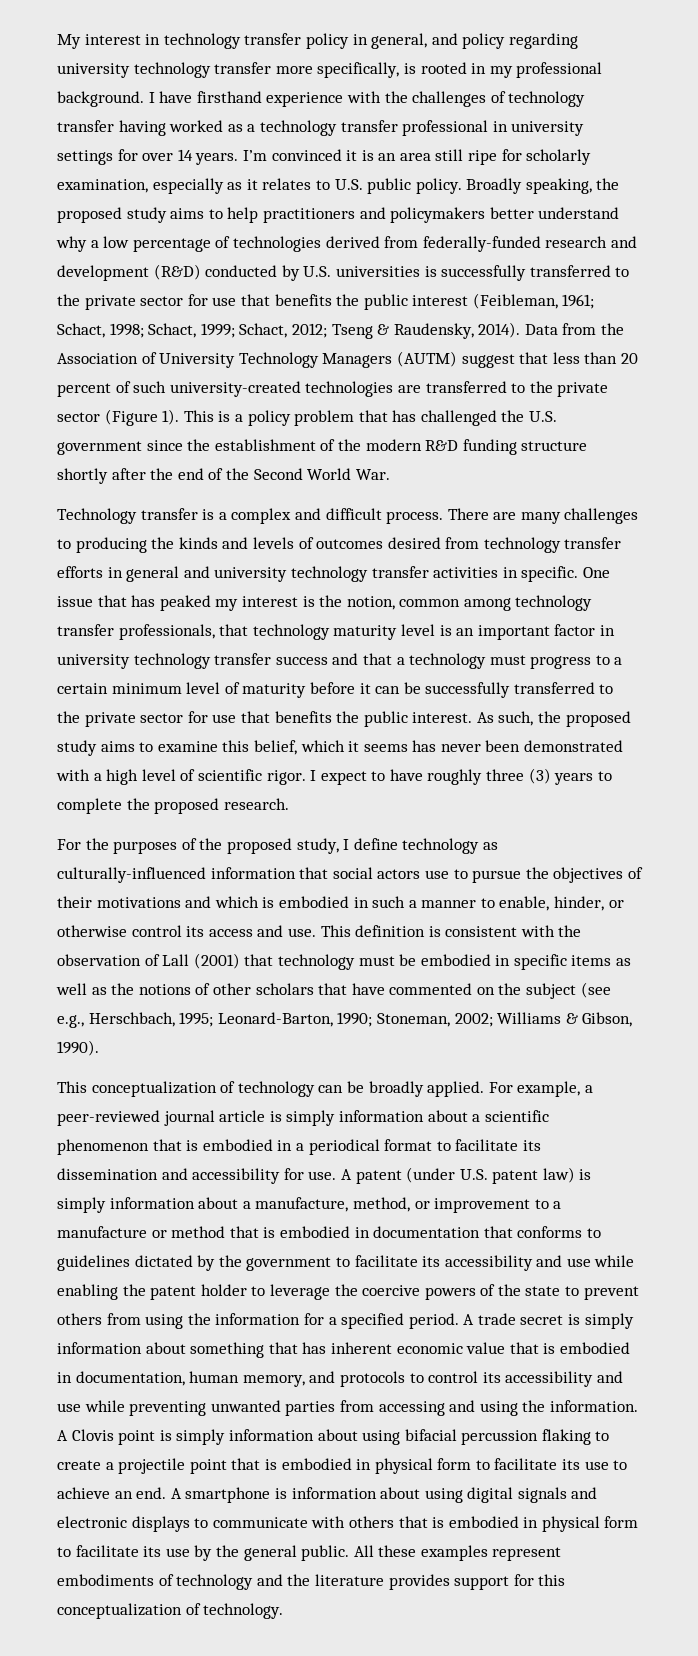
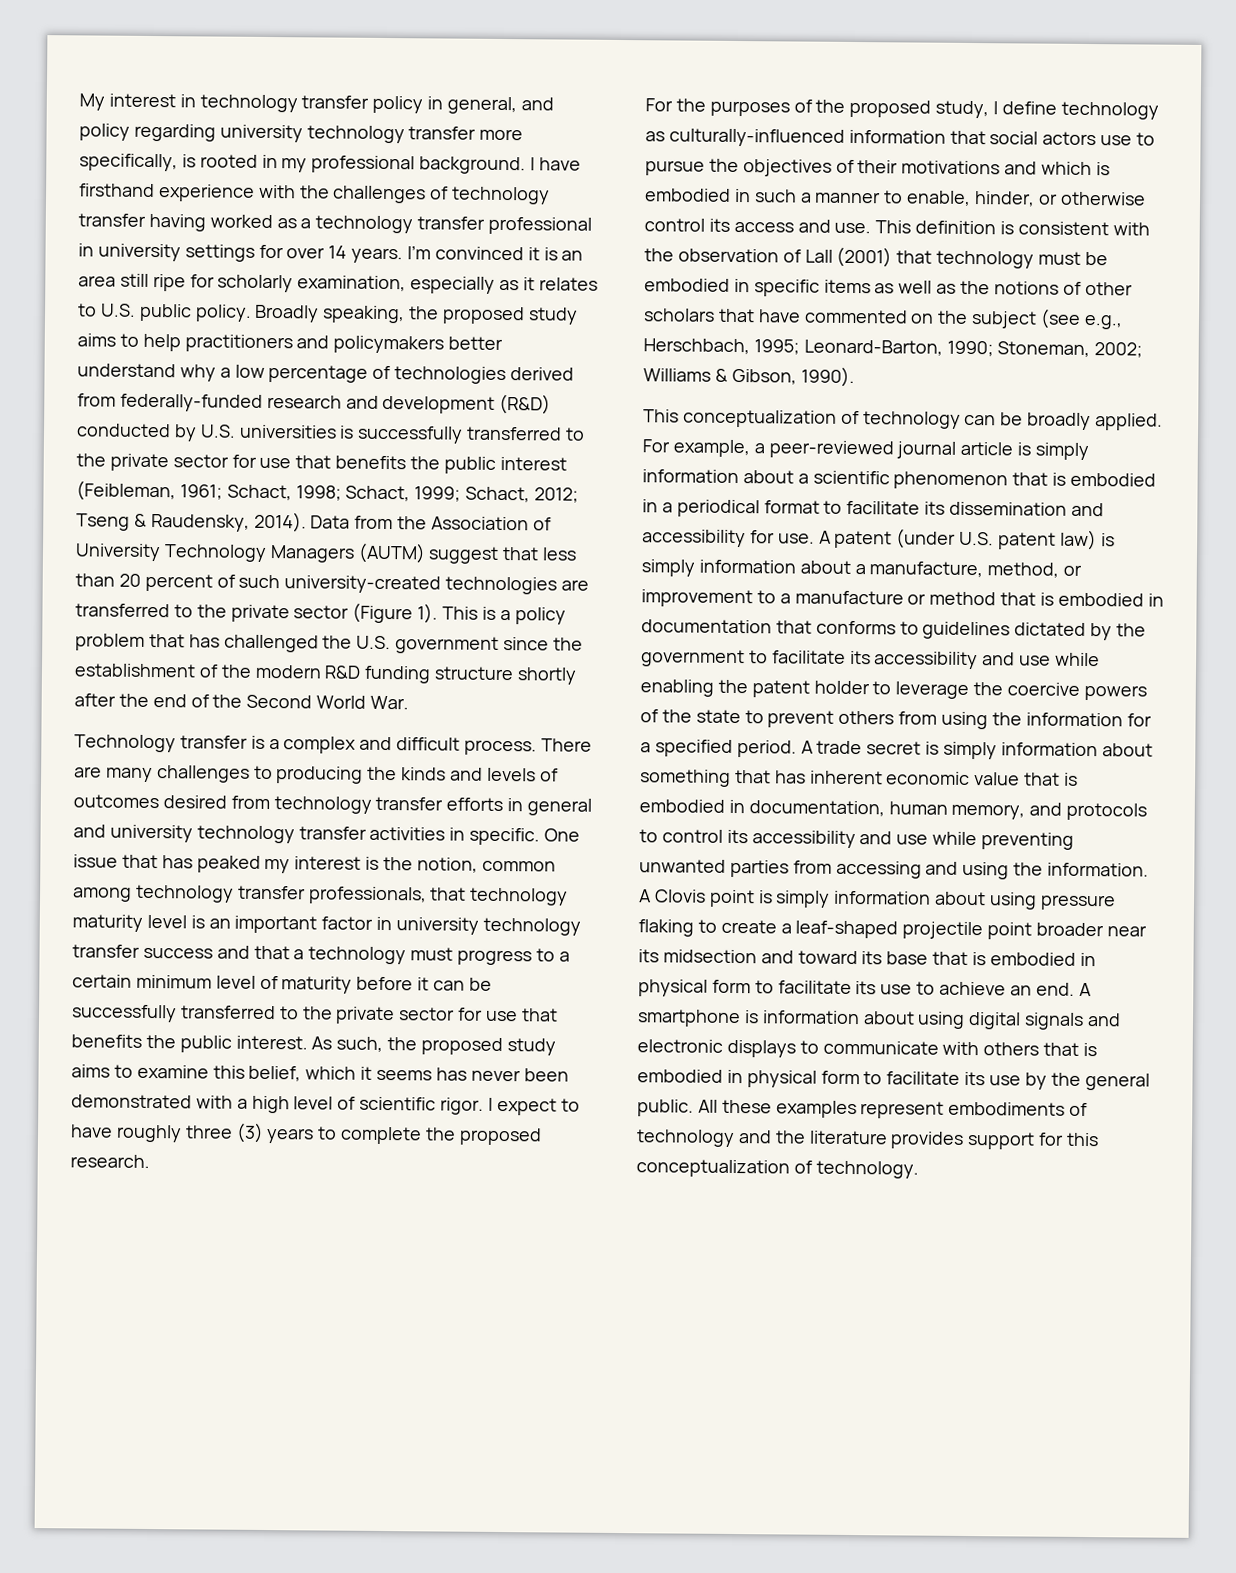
[404,1429,539,1445] bifacial percussion -> [1039,894,1116,911] pressure
(114, 1466) none -> [795,920,899,939] leaf-shaped
(227, 1466) none -> [1036,922,1147,937] [638,949,929,965] broader near its midsection and toward its base

